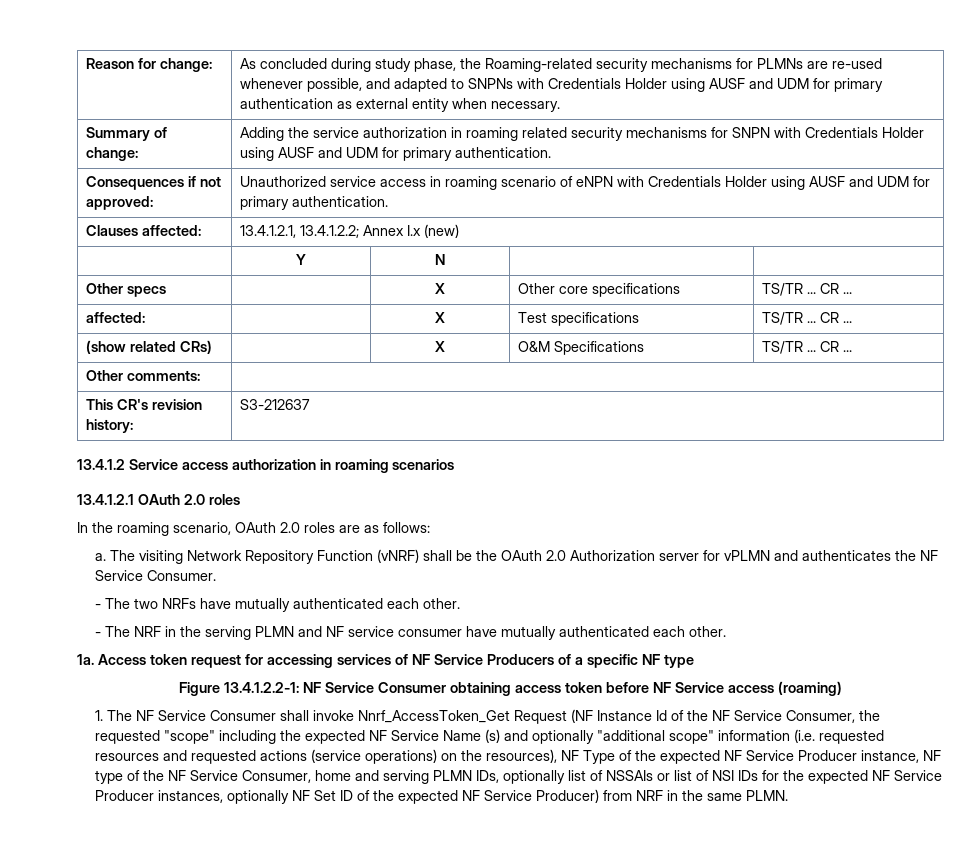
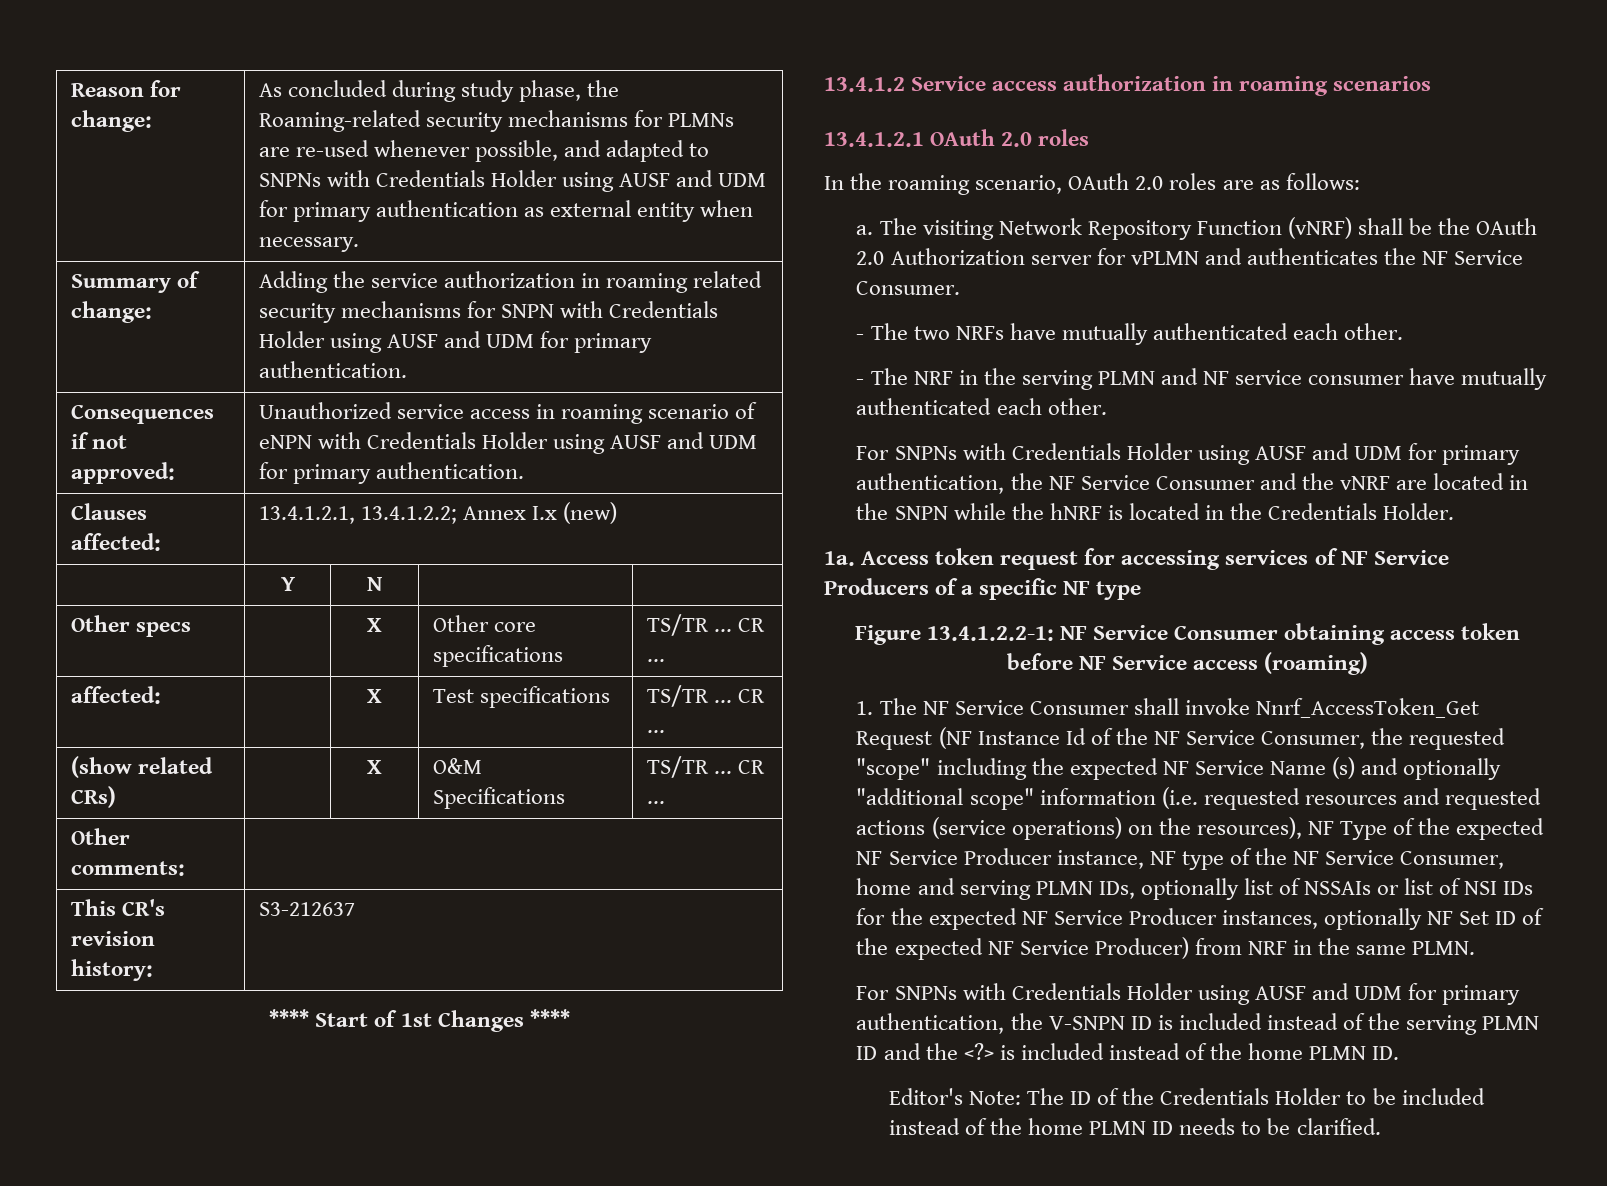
(311, 404) none -> [269,1009,570,1032] // **** Start of 1st Changes ****
(727, 631) none -> [856,443,1521,465] [856,473,1529,494] [856,503,1455,520] // For SNPNs with Credentials Holder using AUSF and UDM for primary authentication, the NF Service Consumer and the vNRF are located in the SNPN while the hNRF is located in the Credentials Holder.
(789, 795) none -> [856,983,1521,1005] [856,1013,1540,1035] [856,1043,1400,1060] [888,1088,1485,1105] [888,1118,1381,1135] // For SNPNs with Credentials Holder using AUSF and UDM for primary authentication, the V-SNPN ID is included instead of the serving PLMN ID and the <?> is included instead of the home PLMN ID. // Editor's Note: The ID of the Credentials Holder to be included instead of the home PLMN ID needs to be clarified.

